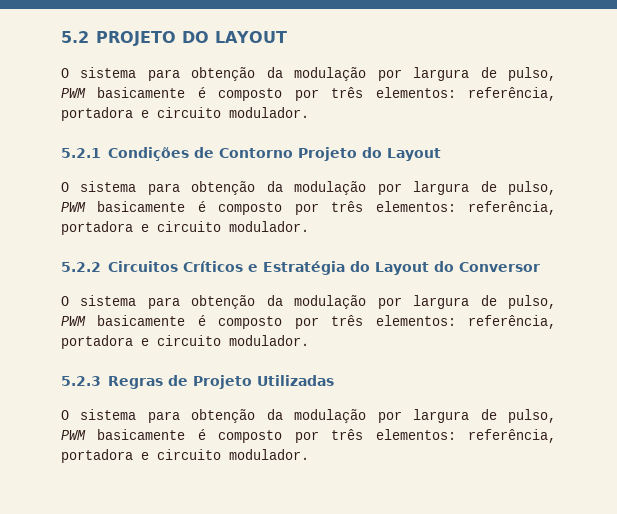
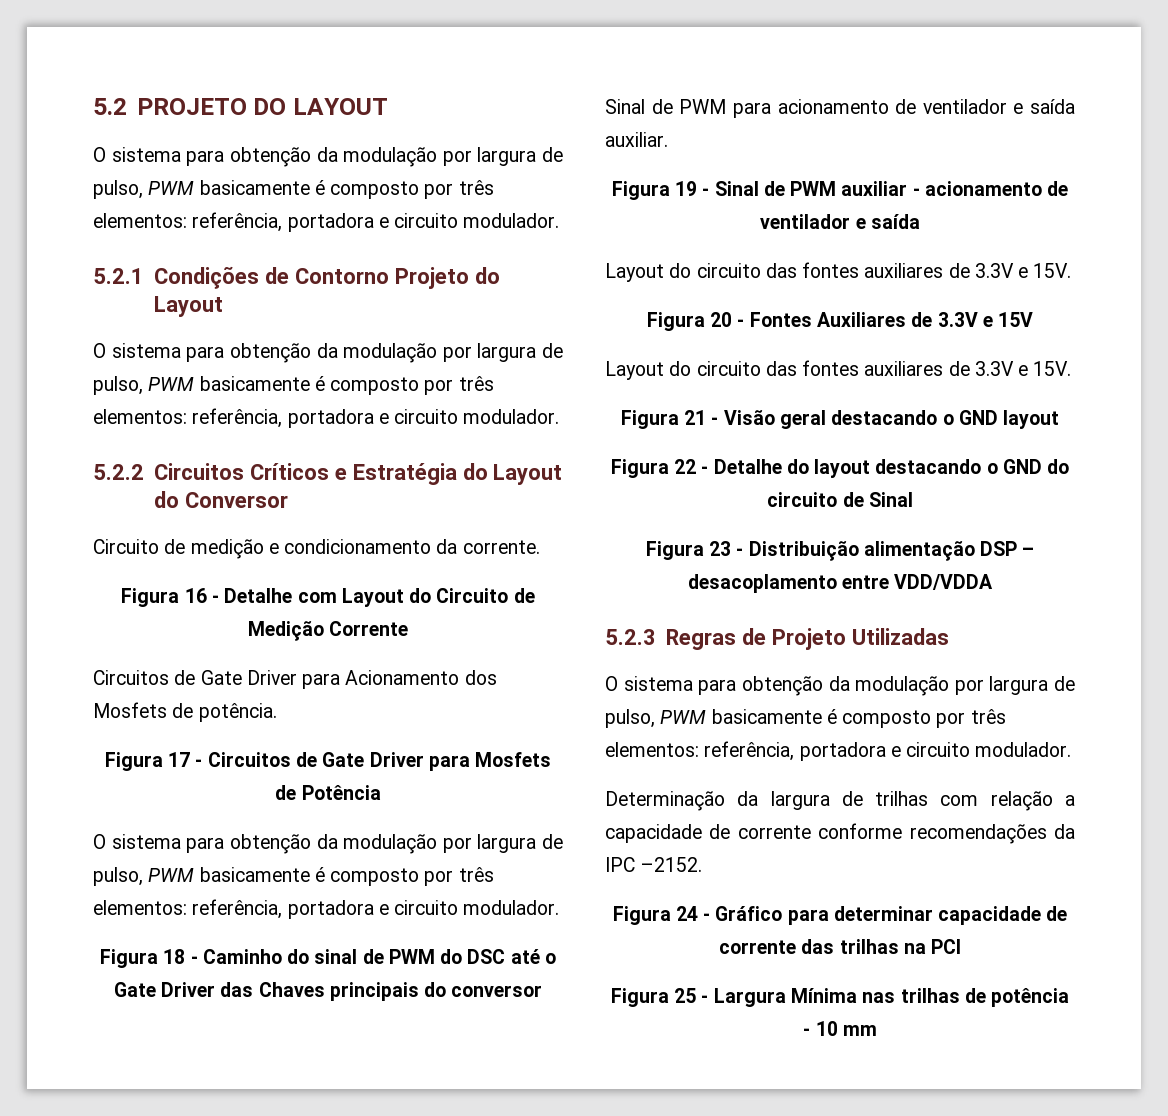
(540, 267) none -> [93,539,540,559] [121,588,535,607] [247,621,409,641] [93,670,497,689] [93,702,277,722] [104,752,552,771] [275,785,381,800] // Circuito de medição e condicionamento da corrente. // Figura 16 - Detalhe com Layout do Circuito de Medição Corrente // Circuitos de Gate Driver para Acionamento dos Mosfets de potência. // Figura 17 - Circuitos de Gate Driver para Mosfets de Potência
(309, 340) none -> [100,949,556,968] [113,982,543,1001] [605,99,1075,118] [605,132,668,147] [611,181,1069,200] [760,214,920,229] [605,262,1072,282] [646,312,1034,331] [605,360,1072,380] [620,410,1060,429] [610,459,1070,478] [767,492,913,507] [645,541,1035,561] [687,574,994,593] // Figura 18 - Caminho do sinal de PWM do DSC até o Gate Driver das Chaves principais do conversor // Sinal de PWM para acionamento de ventilador e saída auxiliar. // Figura 19 - Sinal de PWM auxiliar - acionamento de ventilador e saída // Layout do circuito das fontes auxiliares de 3.3V e 15V. // Figura 20 - Fontes Auxiliares de 3.3V e 15V // Layout do circuito das fontes auxiliares de 3.3V e 15V. // Figura 21 - Visão geral destacando o GND layout // Figura 22 - Detalhe do layout destacando o GND do circuito de Sinal // Figura 23 - Distribuição alimentação DSP – desacoplamento entre VDD/VDDA
(309, 454) none -> [605,791,1075,811] [605,823,1075,844] [605,857,703,872] [612,906,1068,925] [718,939,962,954] [610,988,1070,1007] [803,1021,877,1036] // Determinação da largura de trilhas com relação a capacidade de corrente conforme recomendações da IPC –2152. // Figura 24 - Gráfico para determinar capacidade de corrente das trilhas na PCI // Figura 25 - Largura Mínima nas trilhas de potência - 10 mm

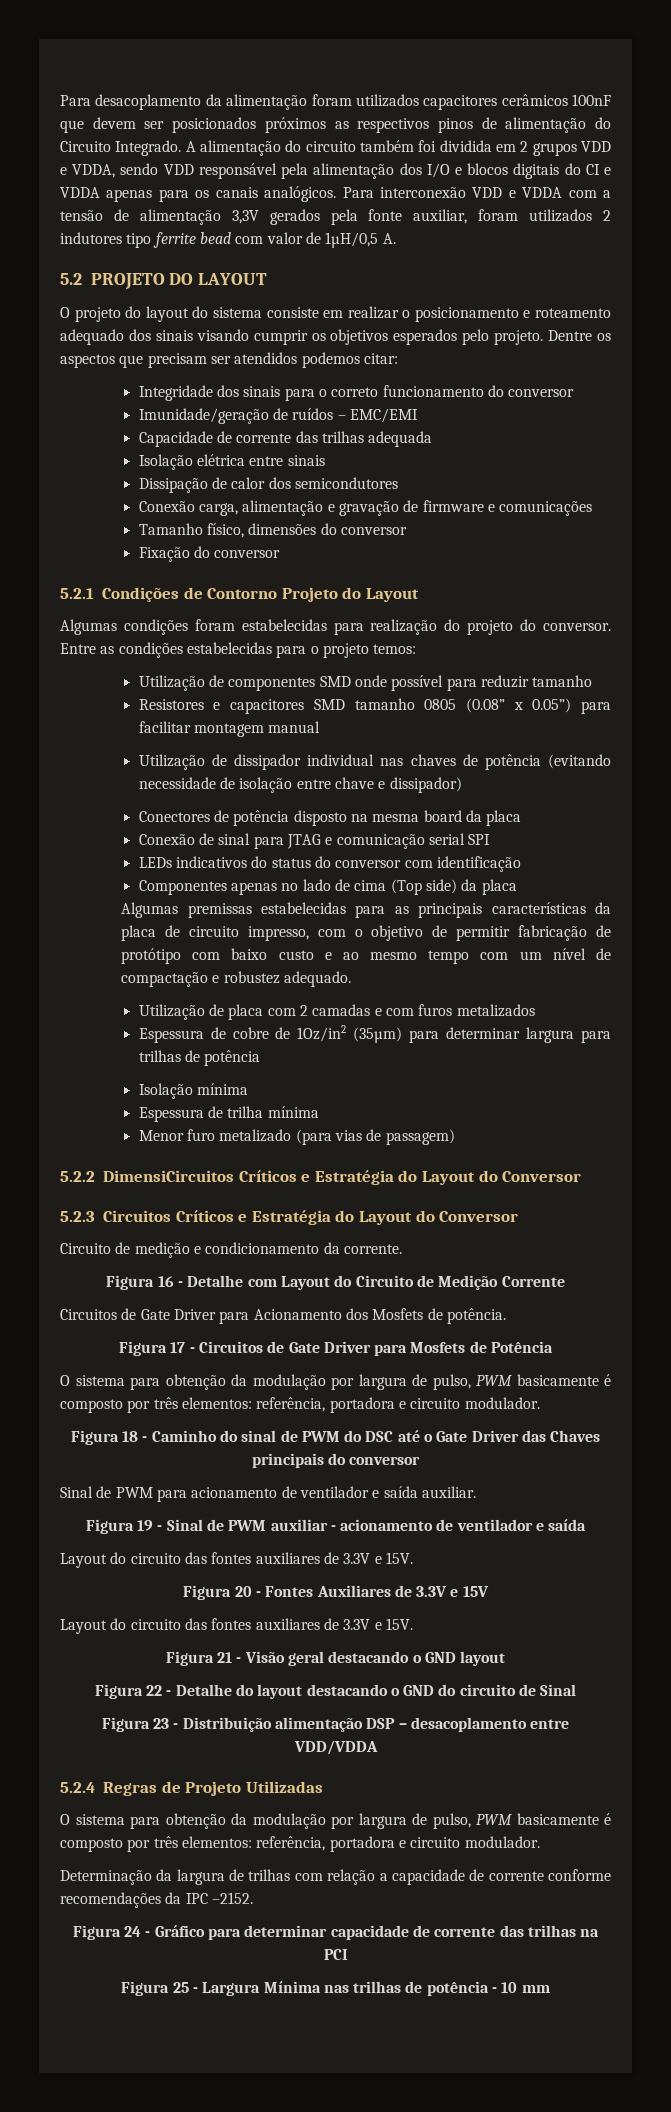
(93, 106) none -> [60,94,611,110] [60,117,611,133] [60,140,611,156] [60,163,611,179] [60,186,611,202] [60,209,611,225] [60,232,396,248] Para desacoplamento da alimentação foram utilizados capacitores cerâmicos 100nF que devem ser posicionados próximos as respectivos pinos de alimentação do Circuito Integrado. A alimentação do circuito também foi dividida em 2 grupos VDD e VDDA, sendo VDD responsável pela alimentação dos I/O e blocos digitais do CI e VDDA apenas para os canais analógicos. Para interconexão VDD e VDDA com a tensão de alimentação 3,3V gerados pela fonte auxiliar, foram utilizados 2 indutores tipo ferrite bead com valor de 1µH/0,5 A. //
[111,147,563,167] [93,180,494,199] [93,212,560,232] sistema para obtenção da modulação por largura de pulso, PWM basicamente é composto por três elementos: referência, portadora e circuito modulador. -> [74,306,611,322] [60,329,612,345] [60,352,398,368] [138,385,575,401] [138,408,419,424] [138,431,433,447] [138,454,325,470] [138,477,399,493] [138,500,593,516] [138,523,408,538] [138,546,281,562] projeto do layout do sistema consiste em realizar o posicionamento e roteamento adequado dos sinais visando cumprir os objetivos esperados pelo projeto. Dentre os aspectos que precisam ser atendidos podemos citar: // Integridade dos sinais para o correto funcionamento do conversor // Imunidade/geração de ruídos – EMC/EMI // Capacidade de corrente das trilhas adequada // Isolação elétrica entre sinais // Dissipação de calor dos semicondutores // Conexão carga, alimentação e gravação de firmware e comunicações // Tamanho físico, dimensões do conversor // Fixação do conversor
[93,343,563,363] [93,376,494,395] [93,408,560,428] [93,464,144,480] O sistema para obtenção da modulação por largura de pulso, PWM basicamente é composto por três elementos: referência, portadora e circuito modulador. // 5.2.2 -> [60,619,612,635] [60,642,417,658] [138,675,593,691] [138,698,611,714] [138,721,321,737] [138,754,611,770] [138,777,462,793] [138,810,522,826] [138,833,491,849] [138,856,521,872] [138,879,517,895] [121,902,612,918] [121,925,611,941] [121,948,611,964] [121,971,352,987] [138,1004,535,1020] [138,1025,611,1043] [138,1050,261,1066] [138,1083,249,1099] [138,1106,319,1122] [138,1129,455,1145] [60,1170,582,1185] [60,1211,95,1222] Algumas condições foram estabelecidas para realização do projeto do conversor. Entre as condições estabelecidas para o projeto temos: // Utilização de componentes SMD onde possível para reduzir tamanho // Resistores e capacitores SMD tamanho 0805 (0.08” x 0.05”) para facilitar montagem manual // Utilização de dissipador individual nas chaves de potência (evitando necessidade de isolação entre chave e dissipador) // Conectores de potência disposto na mesma board da placa // Conexão de sinal para JTAG e comunicação serial SPI // LEDs indicativos do status do conversor com identificação // Componentes apenas no lado de cima (Top side) da placa // Algumas premissas estabelecidas para as principais características da placa de circuito impresso, com o objetivo de permitir fabricação de protótipo com baixo custo e ao mesmo tempo com um nível de compactação e robustez adequado. // Utilização de placa com 2 camadas e com furos metalizados // Espessura de cobre de 1Oz/in2 (35µm) para determinar largura para trilhas de potência // Isolação mínima // Espessura de trilha mínima // Menor furo metalizado (para vias de passagem) // 5.2.2 DimensiCircuitos Críticos e Estratégia do Layout do Conversor // 5.2.3
[605,629,656,645] 5.2.3 -> [60,1782,95,1793] 5.2.4

